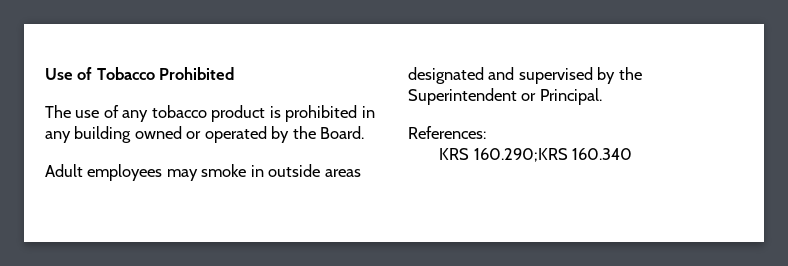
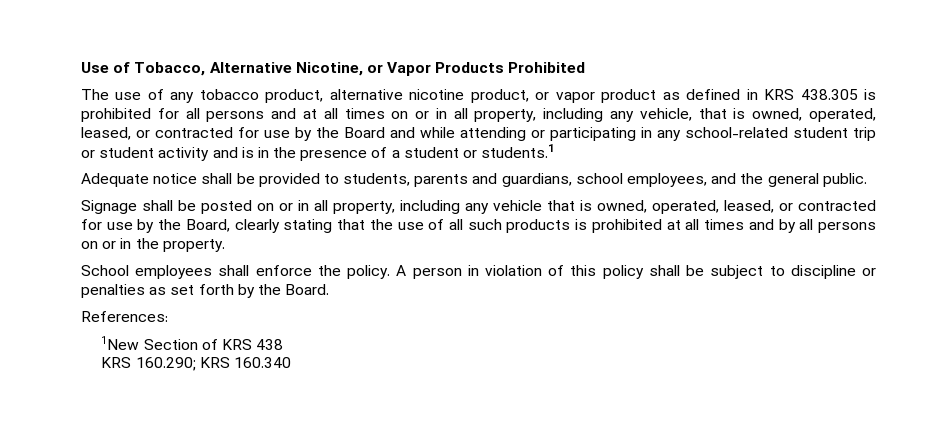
[96,67,155,80] Tobacco -> [134,62,505,76] Tobacco, Alternative Nicotine, or Vapor Products
[211,105,375,122] [45,126,365,143] [45,164,361,181] [408,67,642,84] [408,88,602,105] [408,126,486,139] [439,148,568,162] product is prohibited in any building owned or operated by the Board. // Adult employees may smoke in outside areas designated and supervised by the Superintendent or Principal. // References: // KRS 160.290;KRS -> [265,89,877,103] [81,108,876,122] [81,127,876,141] [81,144,555,161] [81,173,867,187] [81,200,876,214] [81,219,877,233] [81,238,225,252] [81,265,876,279] [81,284,330,298] [81,311,168,322] [101,336,284,350] [101,357,230,371] product, alternative nicotine product, or vapor product as defined in KRS 438.305 is prohibited for all persons and at all times on or in all property, including any vehicle, that is owned, operated, leased, or contracted for use by the Board and while attending or participating in any school-related student trip or student activity and is in the presence of a student or students.1 // Adequate notice shall be provided to students, parents and guardians, school employees, and the general public. // Signage shall be posted on or in all property, including any vehicle that is owned, operated, leased, or contracted for use by the Board, clearly stating that the use of all such products is prohibited at all times and by all persons on or in the property. // School employees shall enforce the policy. A person in violation of this policy shall be subject to discipline or penalties as set forth by the Board. // References: // 1New Section of KRS 438 // KRS 160.290; KRS

